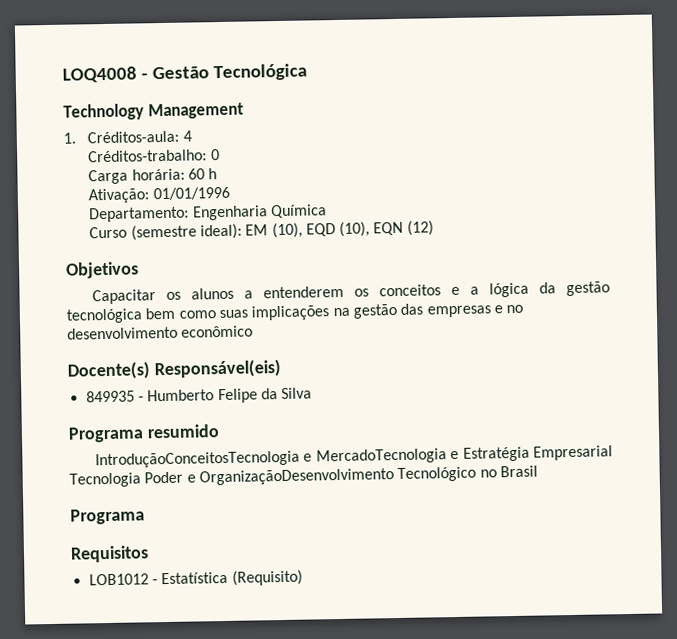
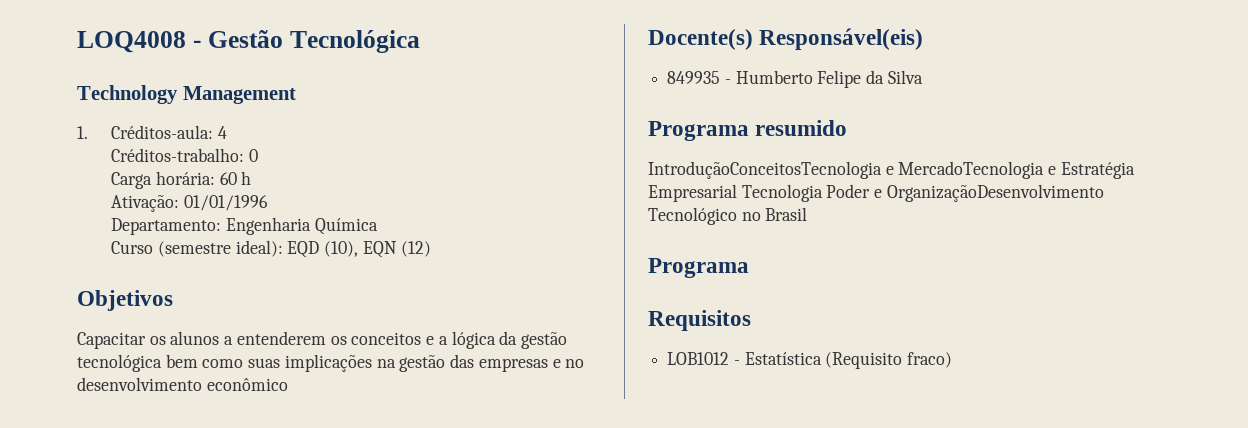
[245,222,303,239] EM (10), -> (283, 248) none
[231,569,303,586] (Requisito) -> [825,352,953,369] (Requisito fraco)

